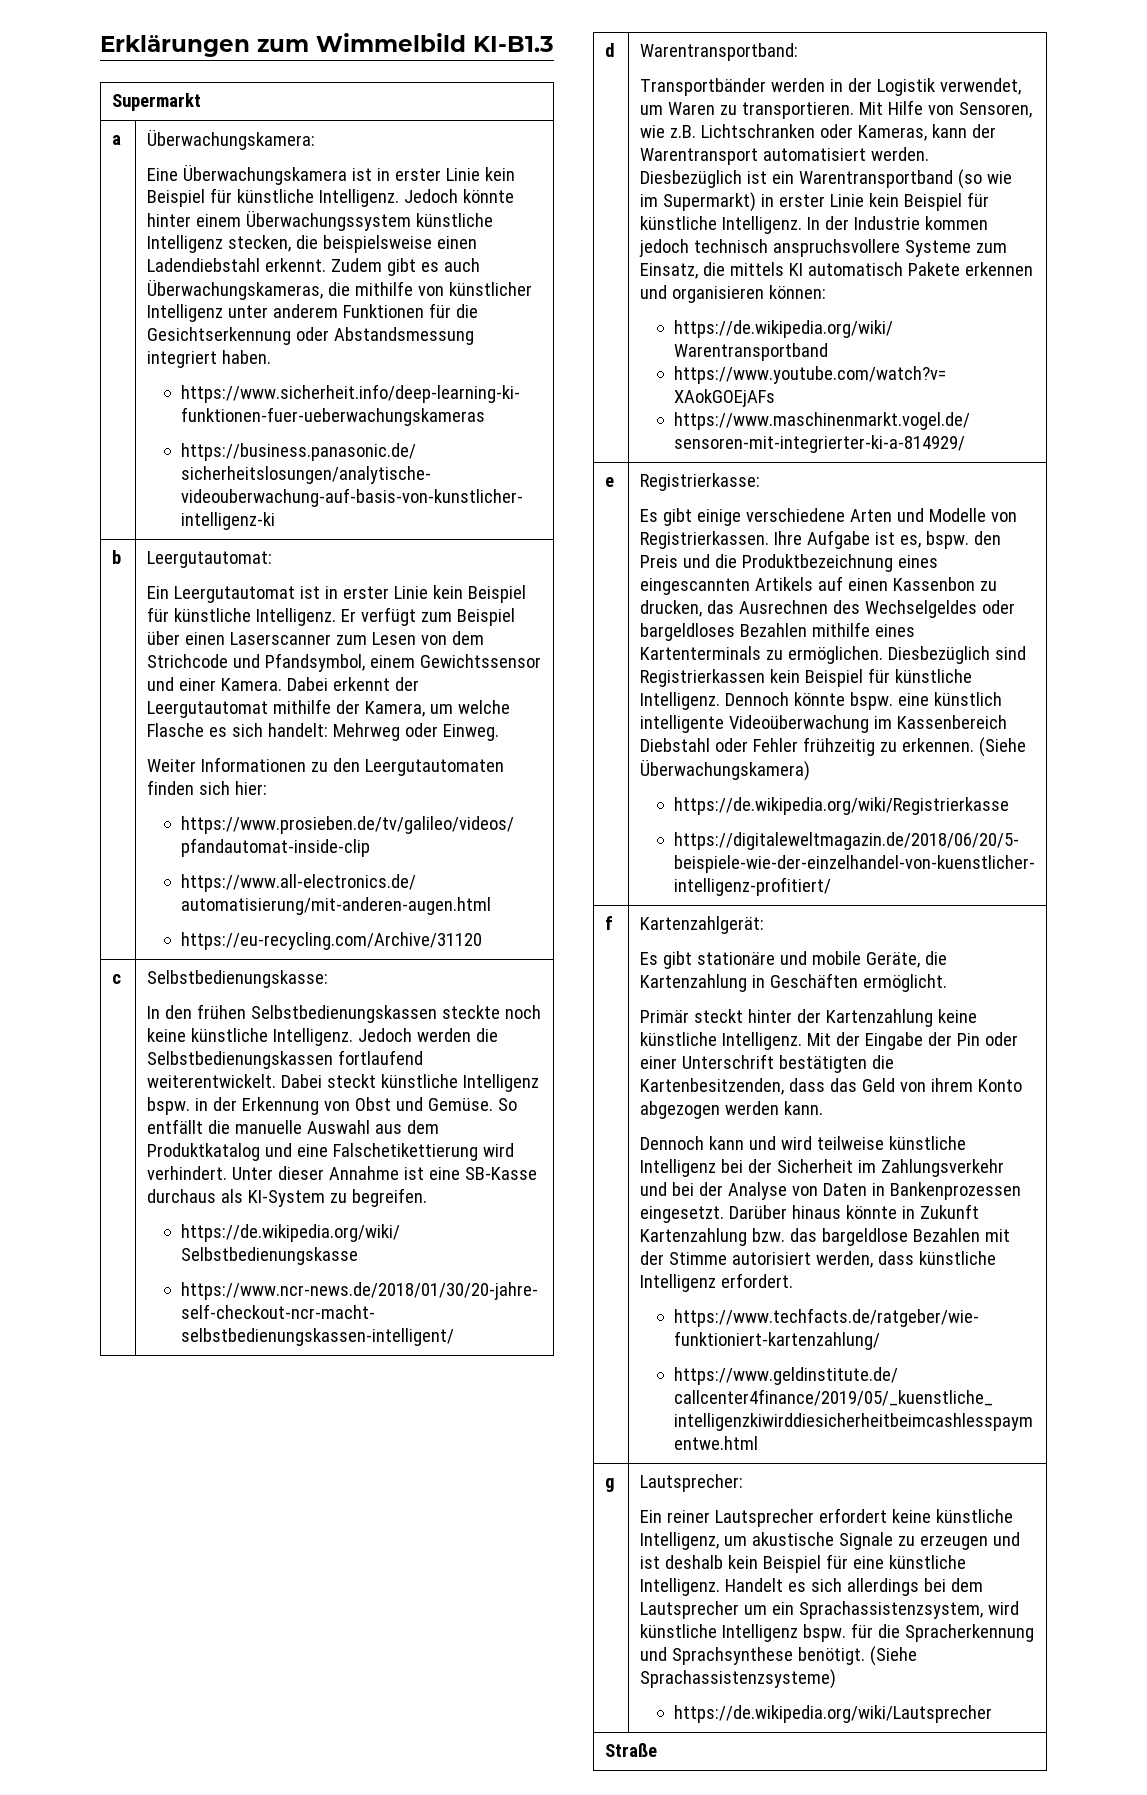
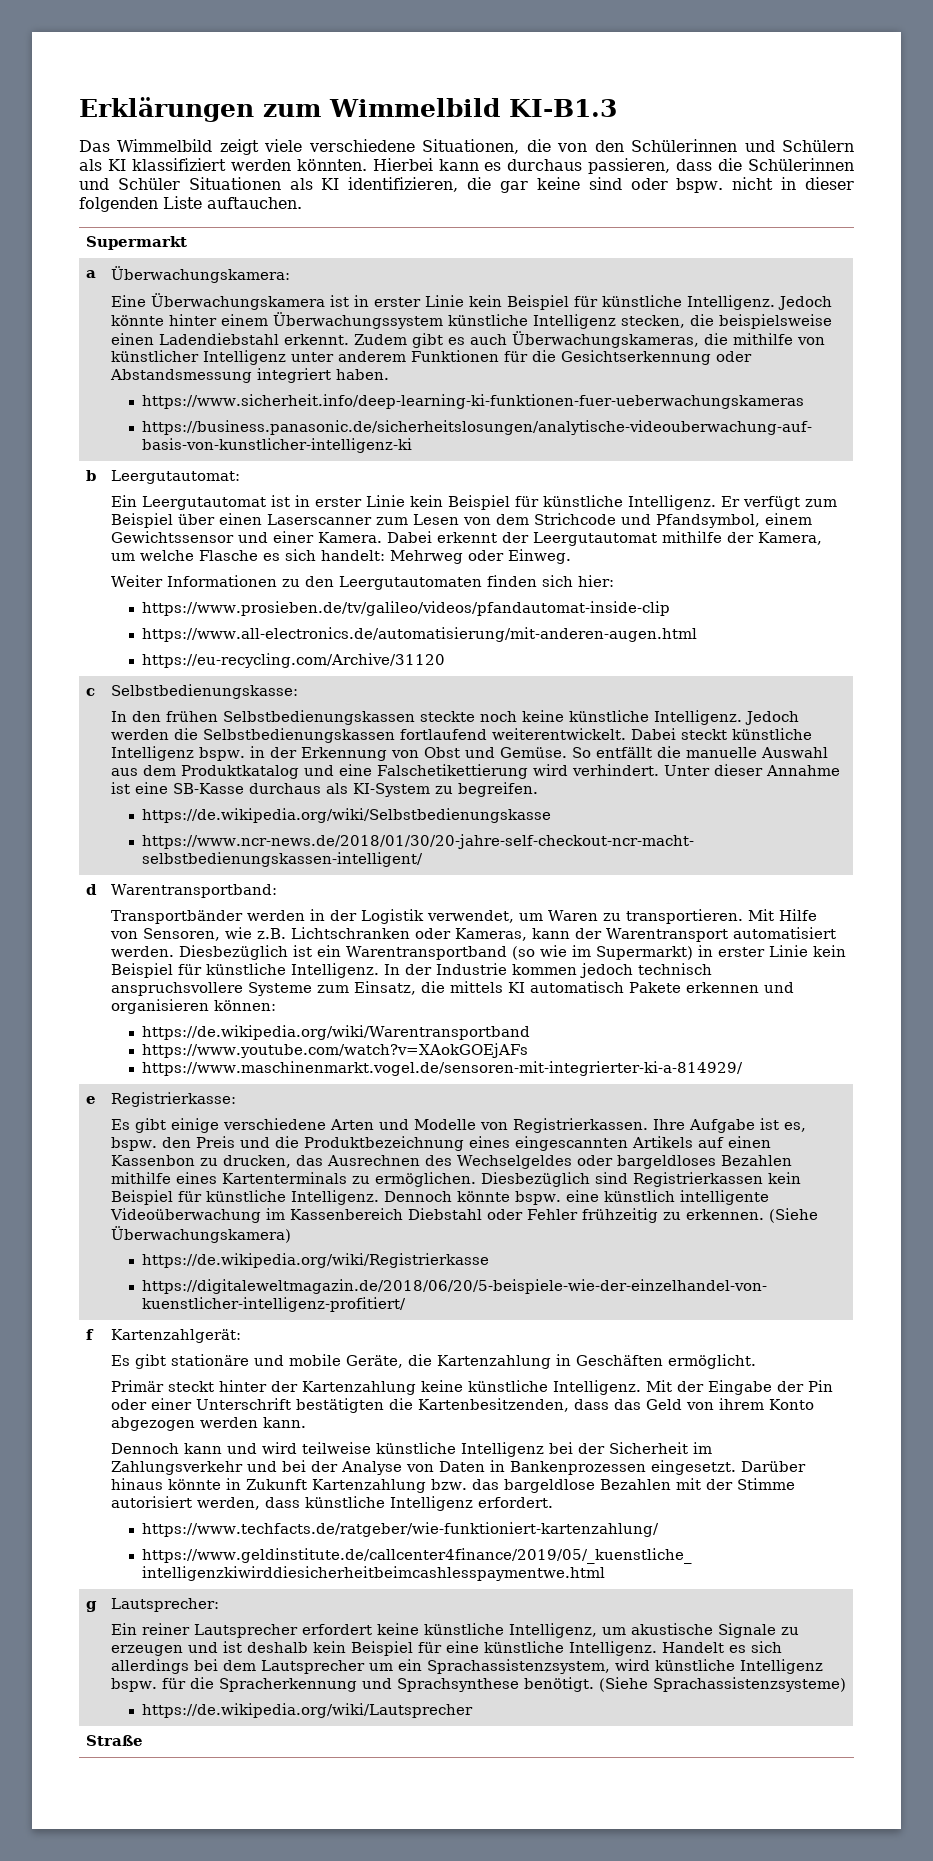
(554, 44) none -> [79,139,855,155] [79,158,854,174] [79,177,855,193] [79,196,302,212] // Das Wimmelbild zeigt viele verschiedene Situationen, die von den Schülerinnen und Schülern als KI klassifiziert werden könnten. Hierbei kann es durchaus passieren, dass die Schülerinnen und Schüler Situationen als KI identifizieren, die gar keine sind oder bspw. nicht in dieser folgenden Liste auftauchen.

